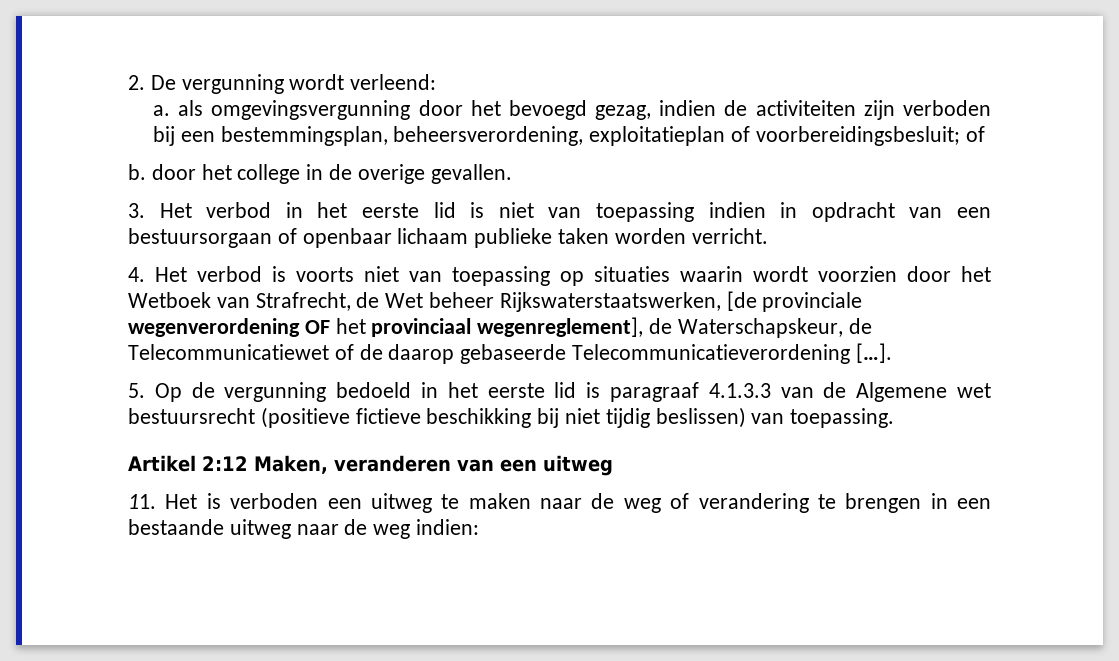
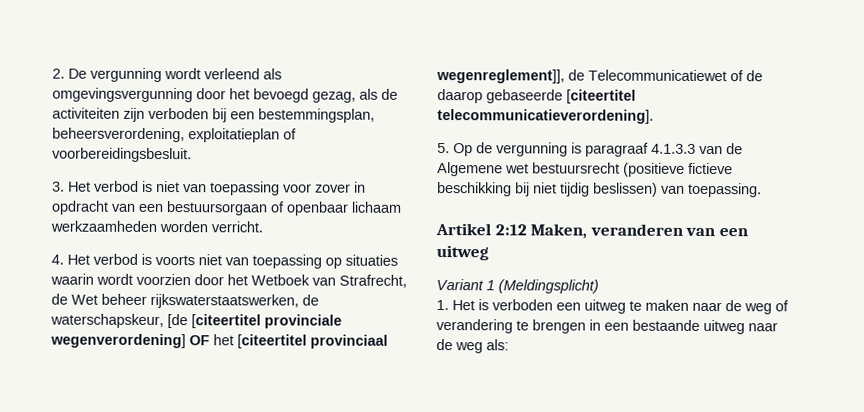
[350,74,437,90] [152,105,170,116] verleend: // a. -> [204,68,260,80] verleend
[659,100,717,116] indien -> [359,88,378,100] als
[755,126,985,146] [128,164,512,184] voorbereidingsbesluit; of // b. door het college in de overige gevallen. -> [52,147,192,163] voorbereidingsbesluit.
[285,202,456,218] in het eerste lid -> (139, 186) none
[708,202,766,218] indien -> [283,183,351,193] voor zover
[474,228,610,248] publieke taken -> [50,220,157,232] werkzaamheden
[499,291,863,312] [128,317,843,338] Rijkswaterstaatswerken, [de provinciale wegenverordening OF het provinciaal wegenreglement], de Waterschapskeur, -> [150,293,319,309] [50,313,342,329] [50,333,388,349] [436,69,565,84] rijkswaterstaatswerken, de waterschapskeur, [de [citeertitel provinciale wegenverordening] OF het [citeertitel provinciaal wegenreglement]],
[572,343,892,364] Telecommunicatieverordening […]. -> [566,89,636,104] [437,109,654,124] [citeertitel telecommunicatieverordening].
[336,382,577,398] bedoeld in het eerste lid -> (568, 149) none
[128,494,156,509] 11. -> [436,279,599,294] [436,300,449,311] Variant 1 (Meldingsplicht) // 1.
[416,519,480,535] indien: -> [486,339,509,351] als:

